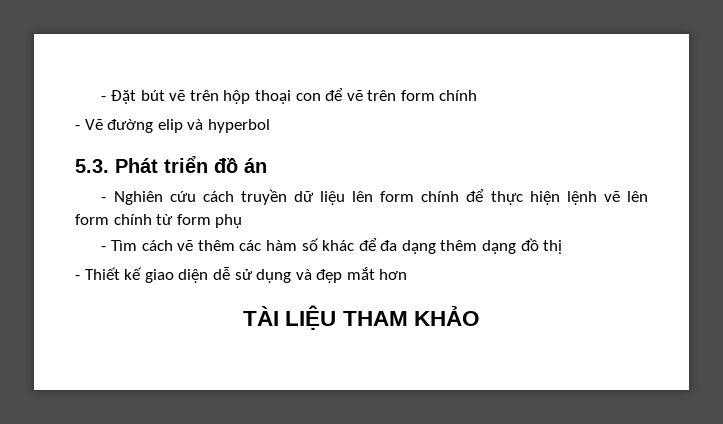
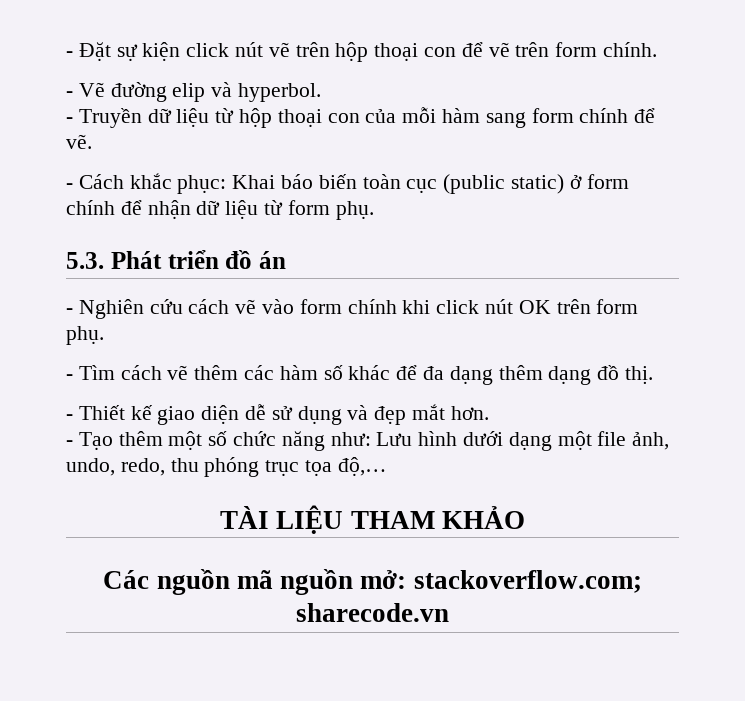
[140,90,165,101] bút -> [116,42,264,61] sự kiện click nút
[439,90,478,101] chính -> [603,42,658,57] chính.
[207,119,270,133] hyperbol -> [238,83,322,102] [66,107,656,128] [66,134,92,149] [66,173,629,194] [66,200,374,220] hyperbol. // - Truyền dữ liệu từ hộp thoại con của mỗi hàm sang form chính để vẽ. // - Cách khắc phục: Khai báo biến toàn cục (public static) ở form chính để nhận dữ liệu từ form phụ.
[240,189,648,205] [75,214,243,228] truyền dữ liệu lên form chính để thực hiện lệnh vẽ lên form chính từ form phụ -> [235,299,639,314] [66,326,104,345] vẽ vào form chính khi click nút OK trên form phụ.
[543,240,563,254] thị -> [625,366,654,384] thị.
[379,269,408,280] [243,305,480,330] hơn // TÀI LIỆU THAM KHẢO -> [450,406,489,420] [66,431,670,451] [66,457,387,477] [220,505,525,534] [103,569,642,595] [296,603,449,622] hơn. // - Tạo thêm một số chức năng như: Lưu hình dưới dạng một file ảnh, undo, redo, thu phóng trục tọa độ,… // TÀI LIỆU THAM KHẢO // Các nguồn mã nguồn mở: stackoverflow.com; sharecode.vn

